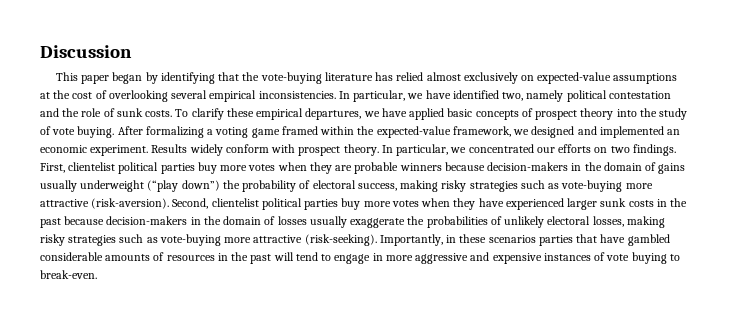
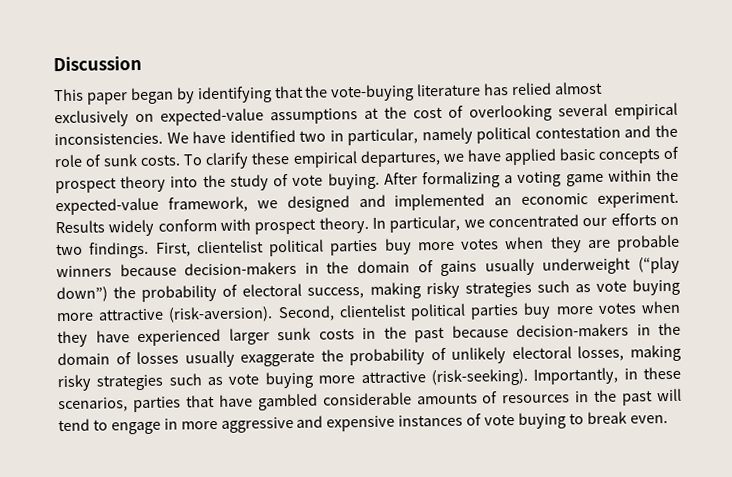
[338,90,524,102] In particular, we have identified two, -> [166,128,419,146] We have identified two in particular,
[281,126,318,135] framed -> (604, 180) none
[561,180,623,192] vote-buying -> [595,278,681,296] vote buying
[426,216,488,228] probabilities -> [349,348,426,366] probability
[159,234,221,246] vote-buying -> [228,371,313,389] vote buying
[488,235,536,243] scenarios -> [58,397,128,413] scenarios,
[40,270,97,279] break-even. -> [586,411,668,425] break even.

